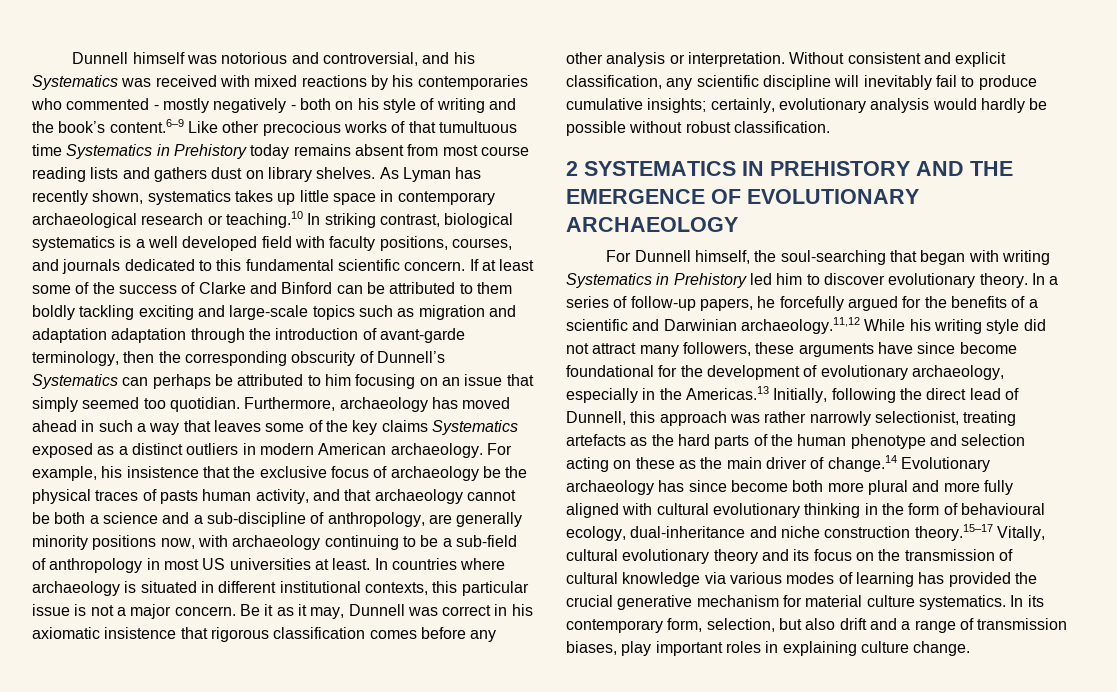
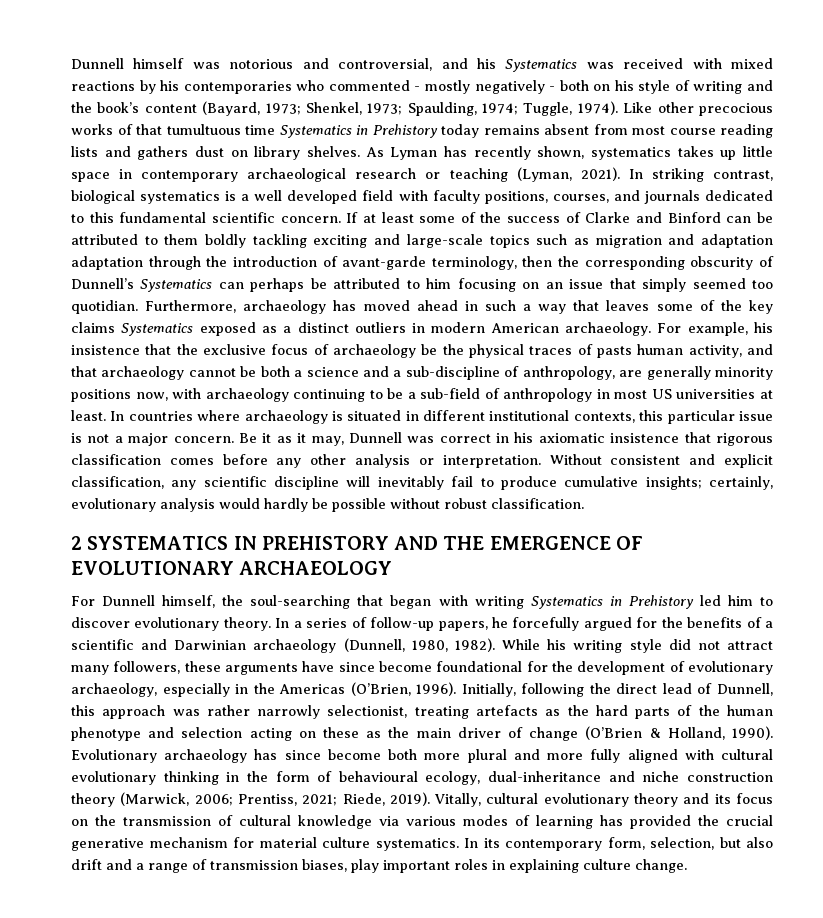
[109,119,184,133] content.6–9 -> [144,101,618,116] content (Bayard, 1973; Shenkel, 1973; Spaulding, 1974; Tuggle, 1974).
[225,211,303,228] teaching.10 -> [449,167,620,182] teaching (Lyman, 2021).
[740,317,860,334] archaeology.11,12 -> [253,638,495,653] archaeology (Dunnell, 1980, 1982).
[685,386,769,400] Americas.13 -> [279,682,457,696] Americas (O’Brien, 1996).
[827,455,897,472] change.14 -> [529,726,774,741] change (O’Brien & Holland, 1990).
[914,524,993,541] theory.15–17 -> [71,792,430,807] theory (Marwick, 2006; Prentiss, 2021; Riede, 2019).

